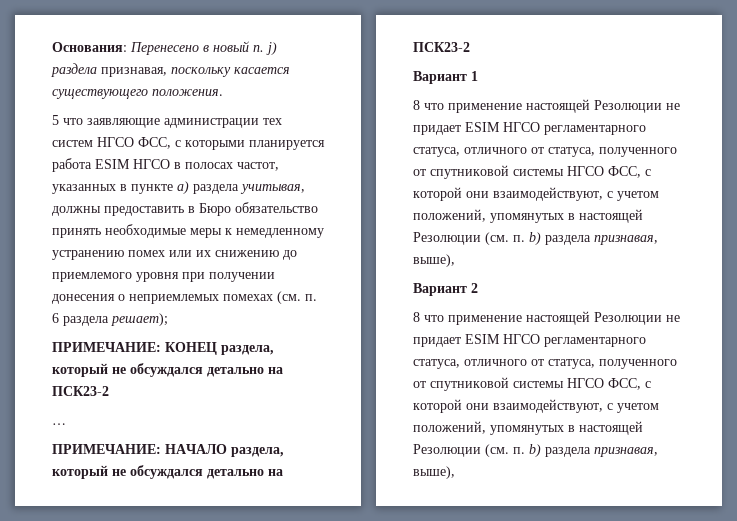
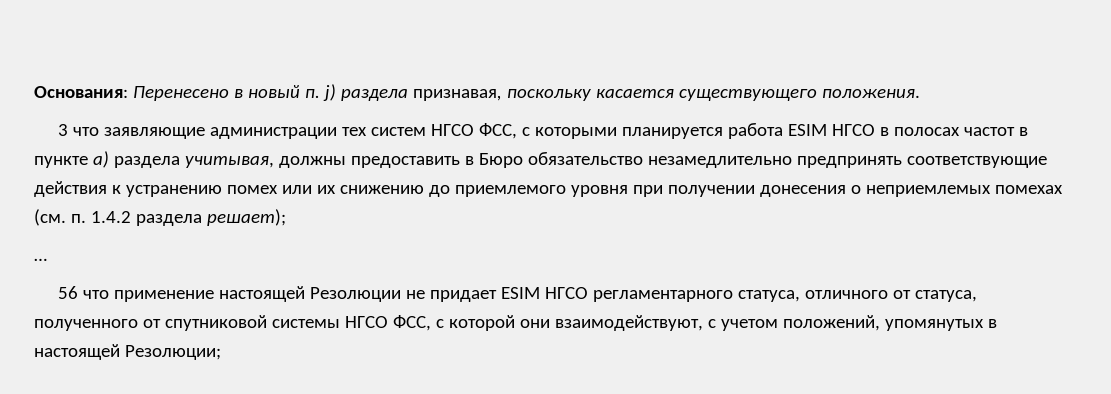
[52,115,59,125] 5 -> [58,124,69,136] 3
[237,162,279,171] [52,184,116,194] частот, указанных -> [964,127,1016,136] частот
[52,224,324,238] принять необходимые меры к немедленному -> [647,156,1047,168] [34,181,121,197] незамедлительно предпринять соответствующие действия к
[52,313,59,323] 6 -> [90,211,131,223] 1.4.2
[52,342,274,355] [52,363,283,377] [52,386,109,396] [52,423,66,425] [52,444,284,457] [52,465,283,479] [413,42,470,52] [413,71,478,84] [413,100,420,110] ПРИМЕЧАНИЕ: КОНЕЦ раздела, который не обсуждался детально на ПСК23-2 // … // ПРИМЕЧАНИЕ: НАЧАЛО раздела, который не обсуждался детально на ПСК23-2 // Вариант 1 // 8 -> [34,258,47,261] [58,286,79,299] … // 56
[413,232,658,245] [413,254,455,267] [413,283,478,296] [413,311,680,325] [413,334,646,347] [413,359,677,369] [413,377,651,391] [413,399,659,413] [413,421,643,435] [413,444,658,457] [413,466,455,479] Резолюции (см. п. b) раздела признавая, выше), // Вариант 2 // 8 что применение настоящей Резолюции не придает ESIM НГСО регламентарного статуса, отличного от статуса, полученного от спутниковой системы НГСО ФСС, с которой они взаимодействуют, с учетом положений, упомянутых в настоящей Резолюции (см. п. b) раздела признавая, выше), -> [124,345,221,360] Резолюции;

